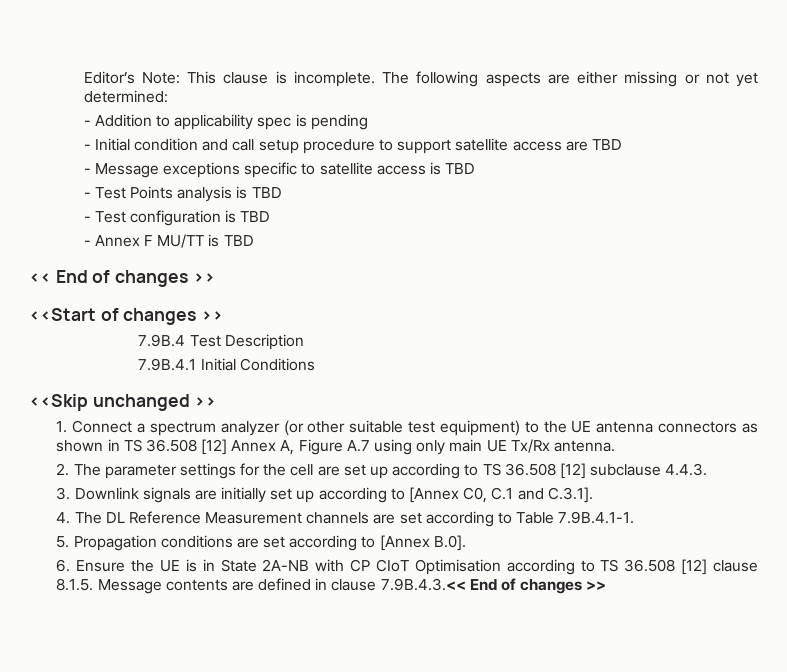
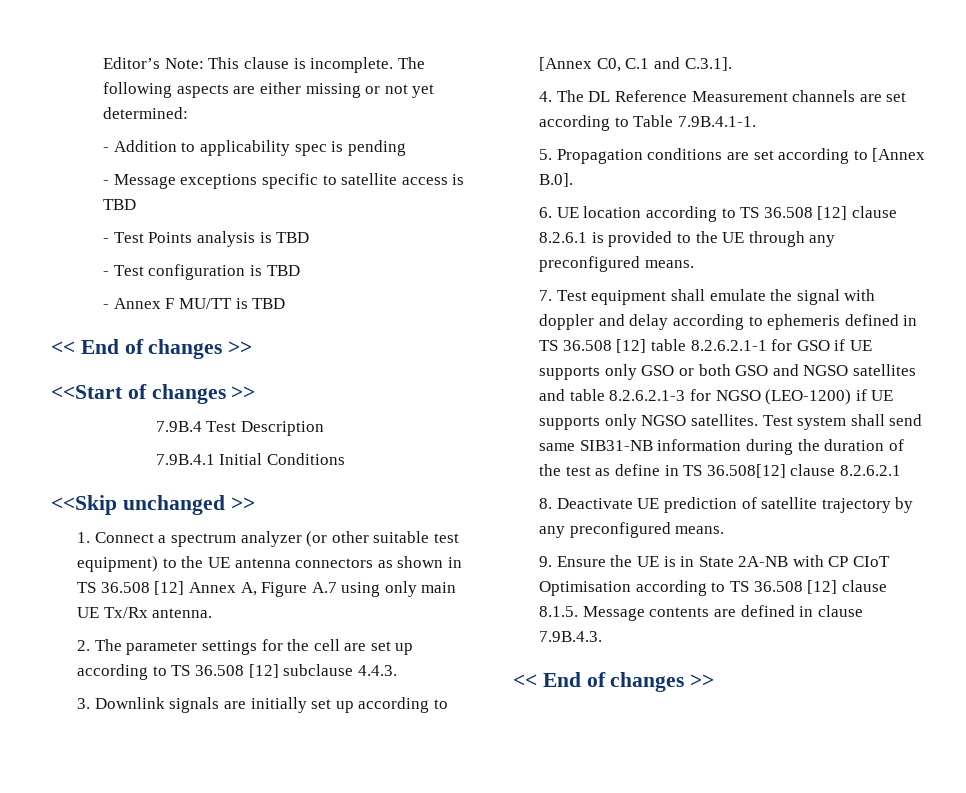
[83,138,622,154] // - Initial condition and call setup procedure to support satellite access are TBD -> (406, 148) none
(71, 565) none -> [556,206,897,222] [539,231,836,247] [539,256,694,272] [539,289,876,305] [539,314,918,330] [539,339,872,353] [539,364,916,380] [539,389,894,405] [539,414,923,430] [539,439,904,455] [539,464,901,478] [539,497,914,513] [539,522,725,538] [539,556,553,567] UE location according to TS 36.508 [12] clause 8.2.6.1 is provided to the UE through any preconfigured means. // 7. Test equipment shall emulate the signal with doppler and delay according to ephemeris defined in TS 36.508 [12] table 8.2.6.2.1-1 for GSO if UE supports only GSO or both GSO and NGSO satellites and table 8.2.6.2.1-3 for NGSO (LEO-1200) if UE supports only NGSO satellites. Test system shall send same SIB31-NB information during the duration of the test as define in TS 36.508[12] clause 8.2.6.2.1 // 8. Deactivate UE prediction of satellite trajectory by any preconfigured means. // 9.
[380,578,466,591] 7.9B.4.3.<< -> [539,631,603,642] [513,674,537,687] 7.9B.4.3. // <<

